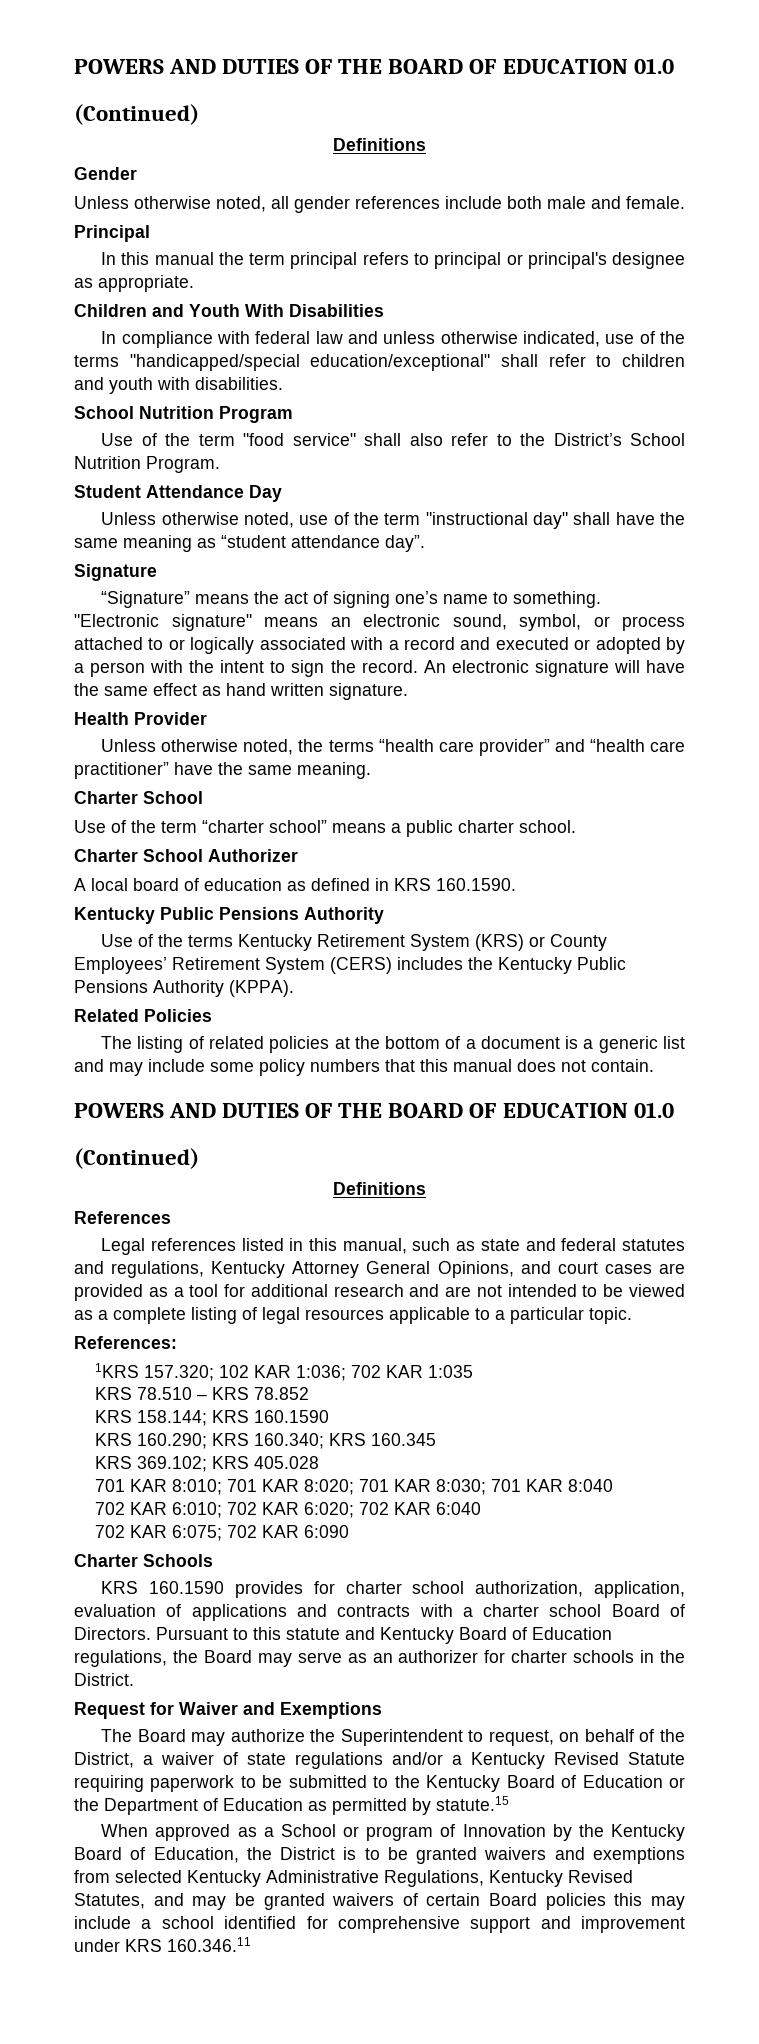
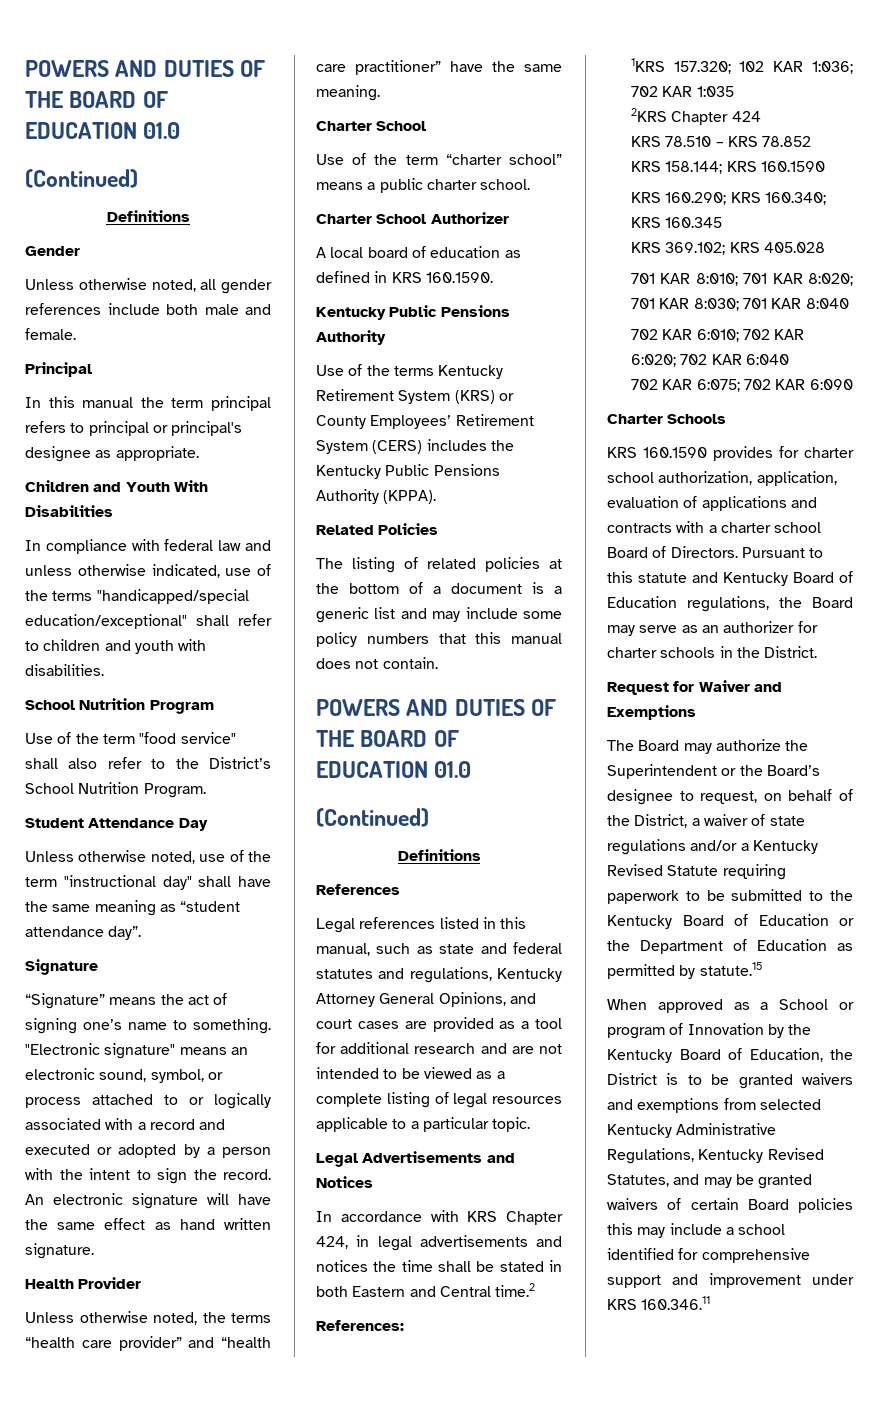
(632, 1315) none -> [316,1151,515,1167] [316,1176,373,1188] [316,1210,563,1225] [316,1235,562,1251] [316,1260,562,1272] [316,1283,536,1297] // Legal Advertisements and Notices // In accordance with KRS Chapter 424, in legal advertisements and notices the time shall be stated in both Eastern and Central time.2
(473, 1371) none -> [630,108,761,125] // 2KRS Chapter 424
(463, 1737) none -> [721,765,820,776] [607,789,673,805] or the Board’s designee

